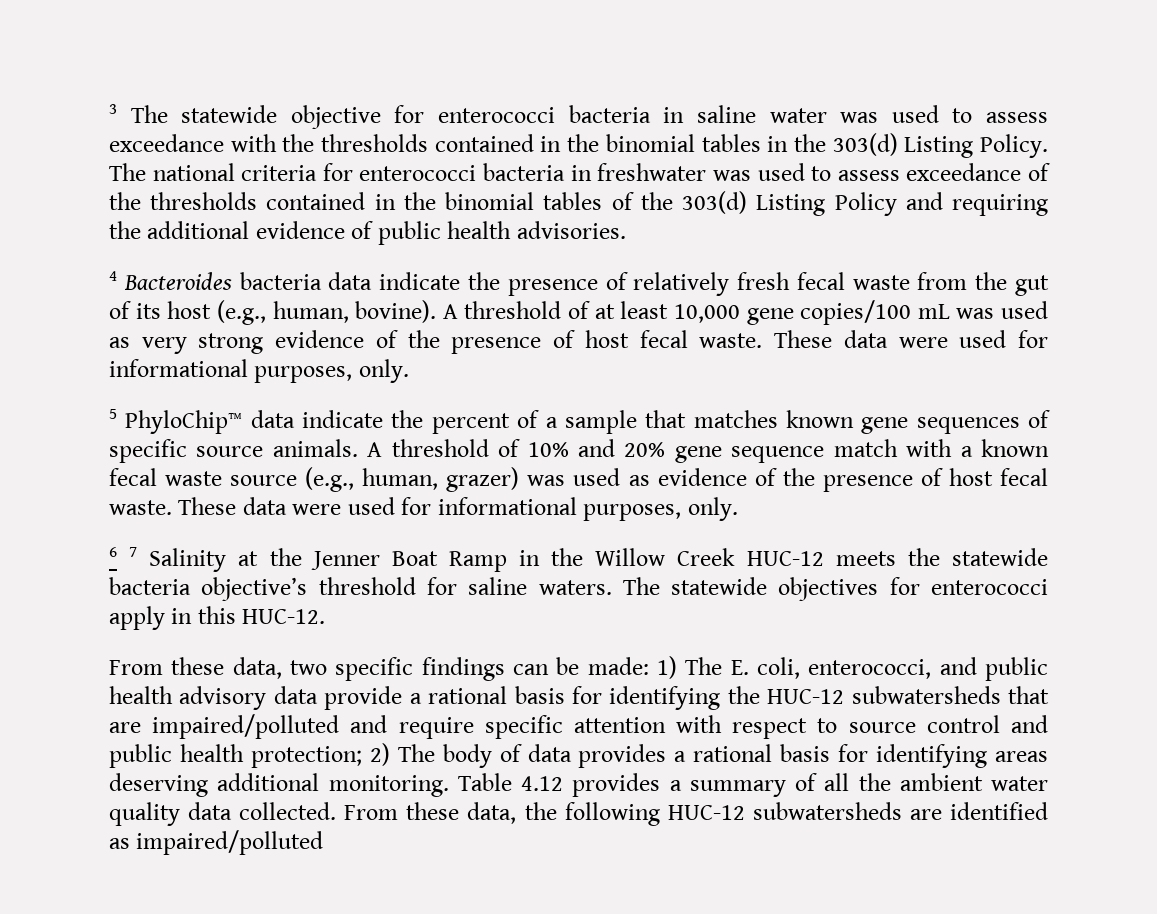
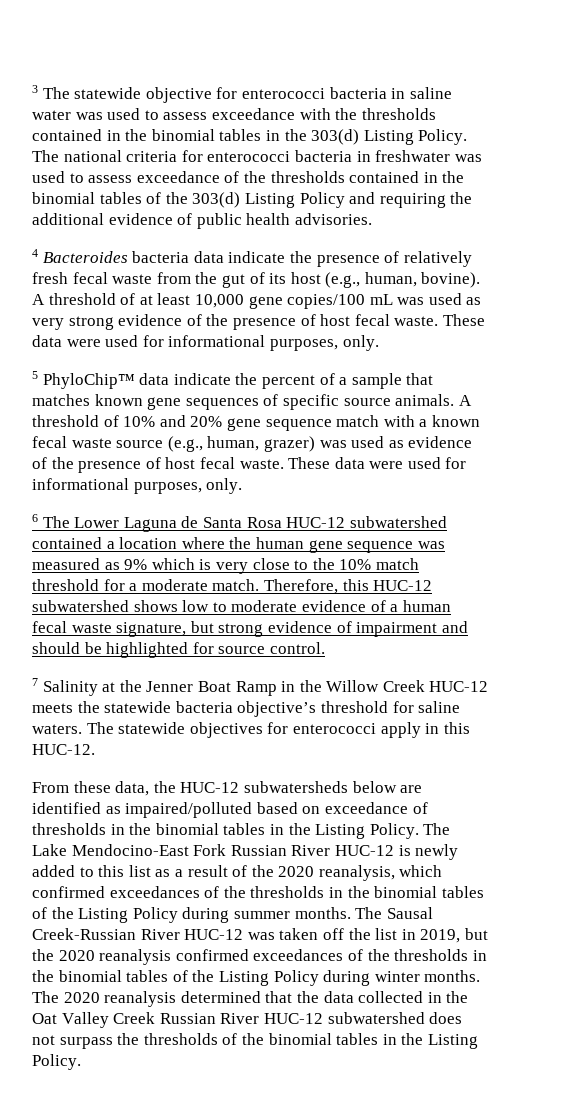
(117, 552) none -> [42,516,447,532] [32,537,445,553] [32,558,419,574] [32,579,433,594] [32,600,451,612] [32,621,468,637] [32,642,325,658] The Lower Laguna de Santa Rosa HUC-12 subwatershed contained a location where the human gene sequence was measured as 9% which is very close to the 10% match threshold for a moderate match. Therefore, this HUC-12 subwatershed shows low to moderate evidence of a human fecal waste signature, but strong evidence of impairment and should be highlighted for source control. //
[290,656,1049,681] [109,686,1049,710] [109,714,1048,739] [109,743,1049,768] [109,773,1048,797] [109,802,1049,826] [109,830,324,855] two specific findings can be made: 1) The E. coli, enterococci, and public health advisory data provide a rational basis for identifying the HUC-12 subwatersheds that are impaired/polluted and require specific attention with respect to source control and public health protection; 2) The body of data provides a rational basis for identifying areas deserving additional monitoring. Table 4.12 provides a summary of all the ambient water quality data collected. From these data, the following HUC-12 subwatersheds are identified as impaired/polluted -> [153,781,423,793] [32,802,428,818] [32,823,451,839] [32,844,459,860] [32,865,443,881] [32,886,484,898] [32,907,433,923] [32,928,488,943] [32,949,487,965] [32,970,481,986] [32,991,469,1007] [32,1012,463,1028] [32,1033,478,1049] [32,1054,81,1070] the HUC-12 subwatersheds below are identified as impaired/polluted based on exceedance of thresholds in the binomial tables in the Listing Policy. The Lake Mendocino-East Fork Russian River HUC-12 is newly added to this list as a result of the 2020 reanalysis, which confirmed exceedances of the thresholds in the binomial tables of the Listing Policy during summer months. The Sausal Creek-Russian River HUC-12 was taken off the list in 2019, but the 2020 reanalysis confirmed exceedances of the thresholds in the binomial tables of the Listing Policy during winter months. The 2020 reanalysis determined that the data collected in the Oat Valley Creek Russian River HUC-12 subwatershed does not surpass the thresholds of the binomial tables in the Listing Policy.

